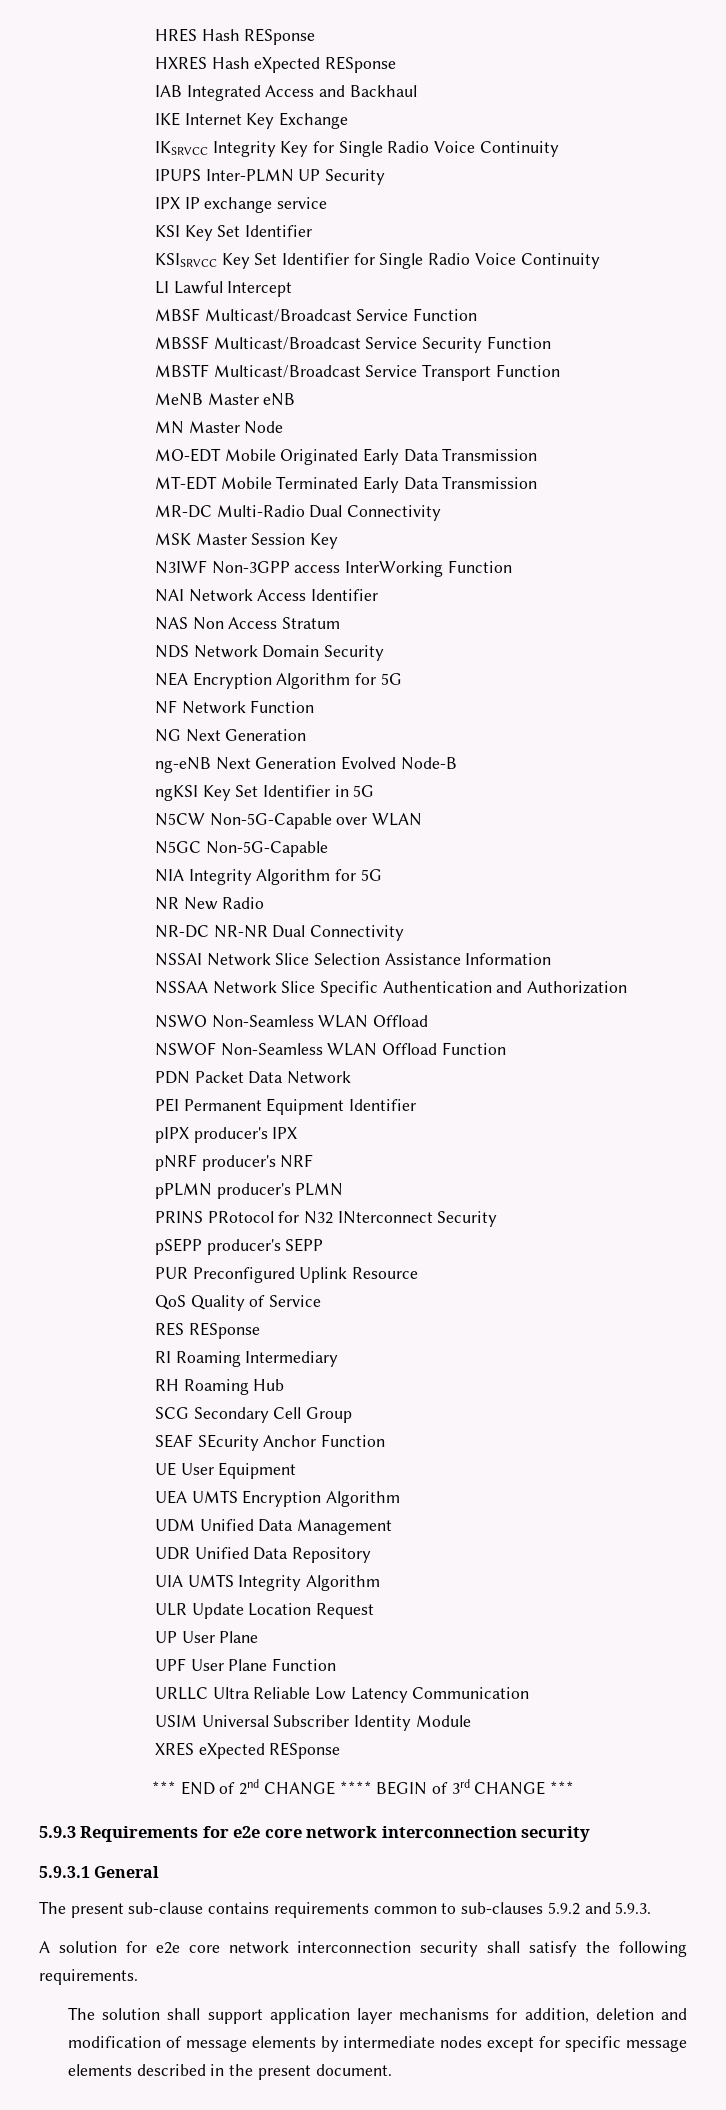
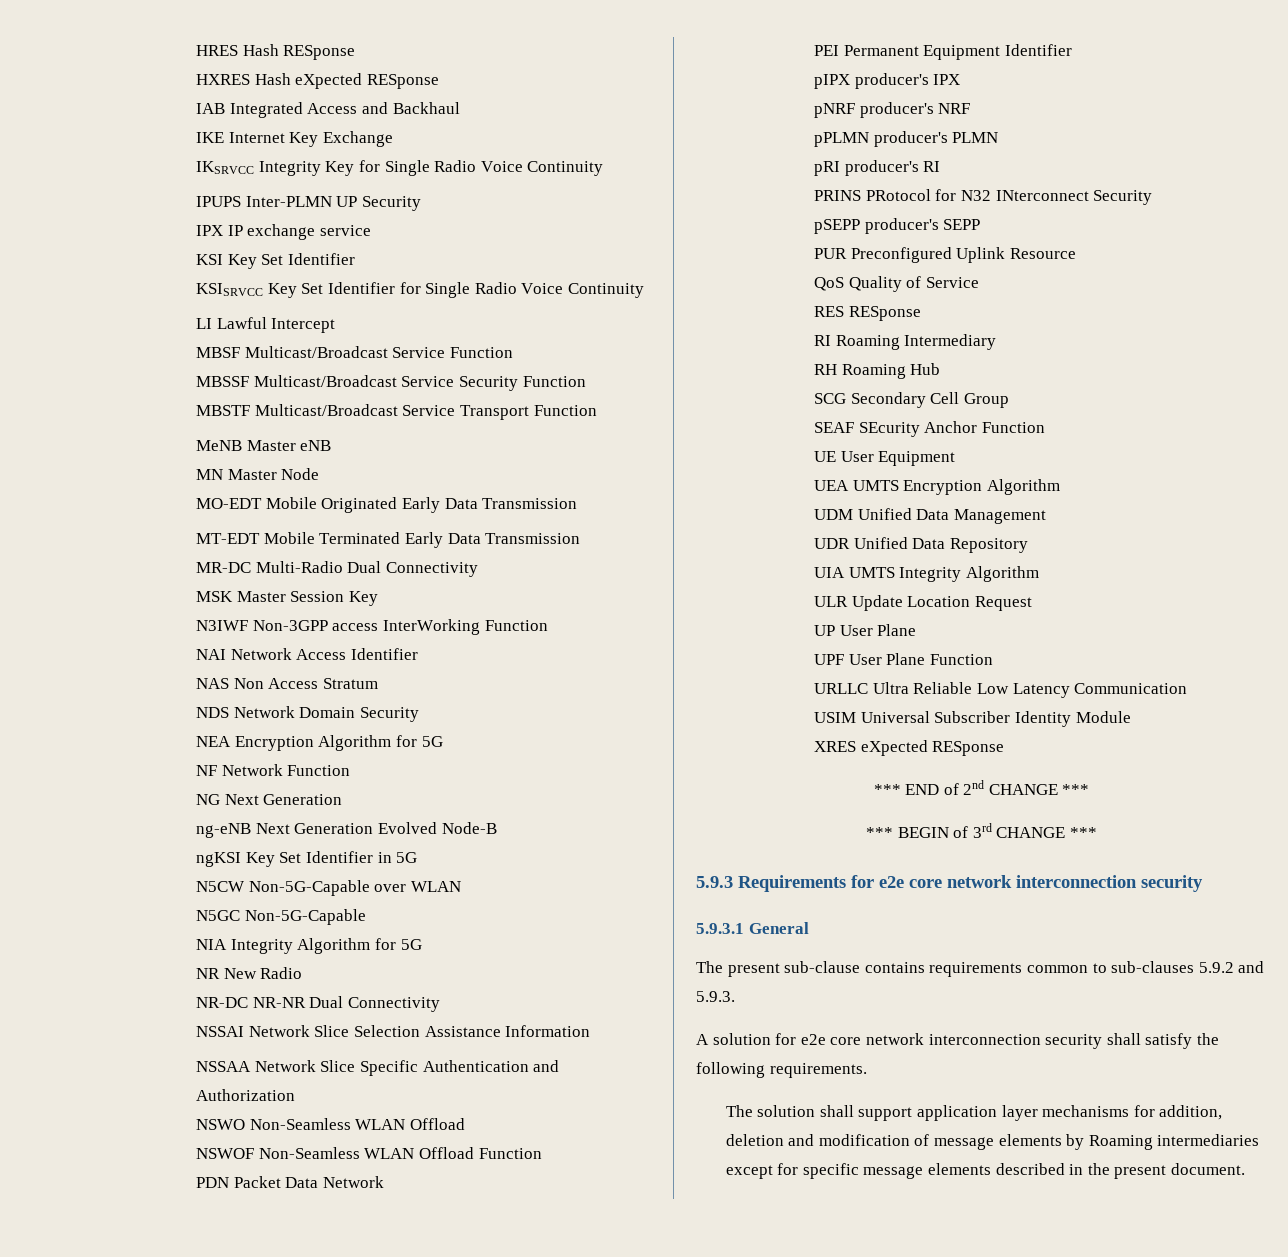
(344, 1189) none -> [814,160,941,176] // pRI producer's RI
[339,1781,372,1794] **** -> [1062,784,1090,795] [866,827,894,838] *** // ***
[343,2036,483,2048] intermediate nodes -> [1088,1134,1260,1150] Roaming intermediaries

